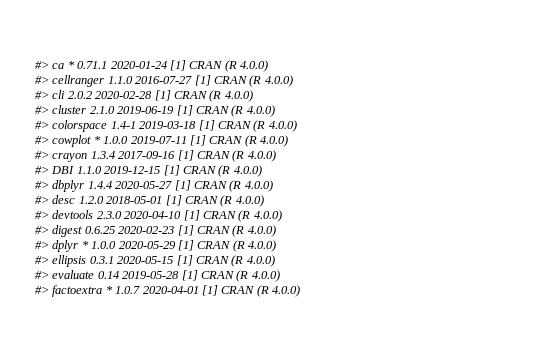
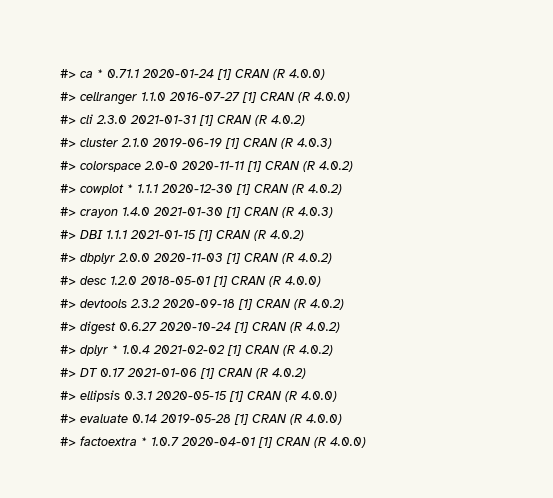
[67,90,253,102] 2.0.2 2020-02-28 [1] CRAN (R 4.0.0) -> [96,115,305,126] 2.3.0 2021-01-31 [1] CRAN (R 4.0.2)
[246,105,275,117] 4.0.0) -> [297,138,332,149] 4.0.3)
[110,120,297,132] 1.4-1 2019-03-18 [1] CRAN (R 4.0.0) -> [144,161,353,172] 2.0-0 2020-11-11 [1] CRAN (R 4.0.2)
[103,135,288,147] 1.0.0 2019-07-11 [1] CRAN (R 4.0.0) -> [137,184,342,195] 1.1.1 2020-12-30 [1] CRAN (R 4.0.2)
[90,150,276,162] 1.3.4 2017-09-16 [1] CRAN (R 4.0.0) -> [122,207,333,218] 1.4.0 2021-01-30 [1] CRAN (R 4.0.3)
[76,165,262,177] 1.1.0 2019-12-15 [1] CRAN (R 4.0.0) -> [106,230,304,241] 1.1.1 2021-01-15 [1] CRAN (R 4.0.2)
[87,180,273,192] 1.4.4 2020-05-27 [1] CRAN (R 4.0.0) -> [118,253,332,264] 2.0.0 2020-11-03 [1] CRAN (R 4.0.2)
[96,210,282,222] 2.3.0 2020-04-10 [1] CRAN (R 4.0.0) -> [130,299,344,310] 2.3.2 2020-09-18 [1] CRAN (R 4.0.2)
[84,225,276,237] 0.6.25 2020-02-23 [1] CRAN (R 4.0.0) -> [119,322,340,333] 0.6.27 2020-10-24 [1] CRAN (R 4.0.2)
[91,240,276,252] 1.0.0 2020-05-29 [1] CRAN (R 4.0.0) -> [122,345,333,356] [60,368,306,379] 1.0.4 2021-02-02 [1] CRAN (R 4.0.2) // #> DT 0.17 2021-01-06 [1] CRAN (R 4.0.2)

